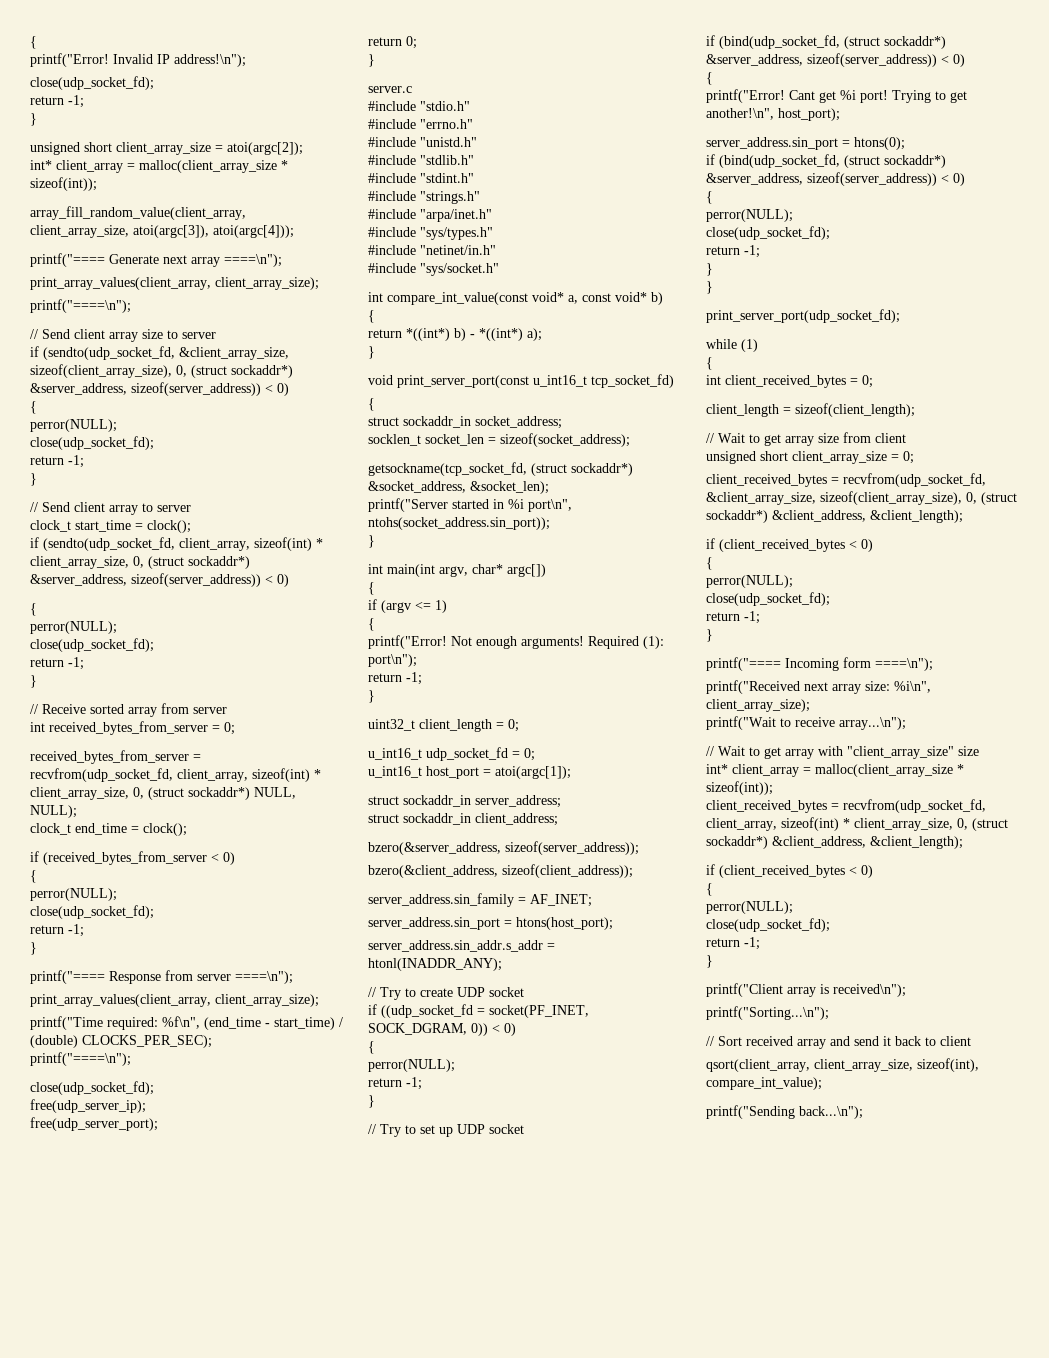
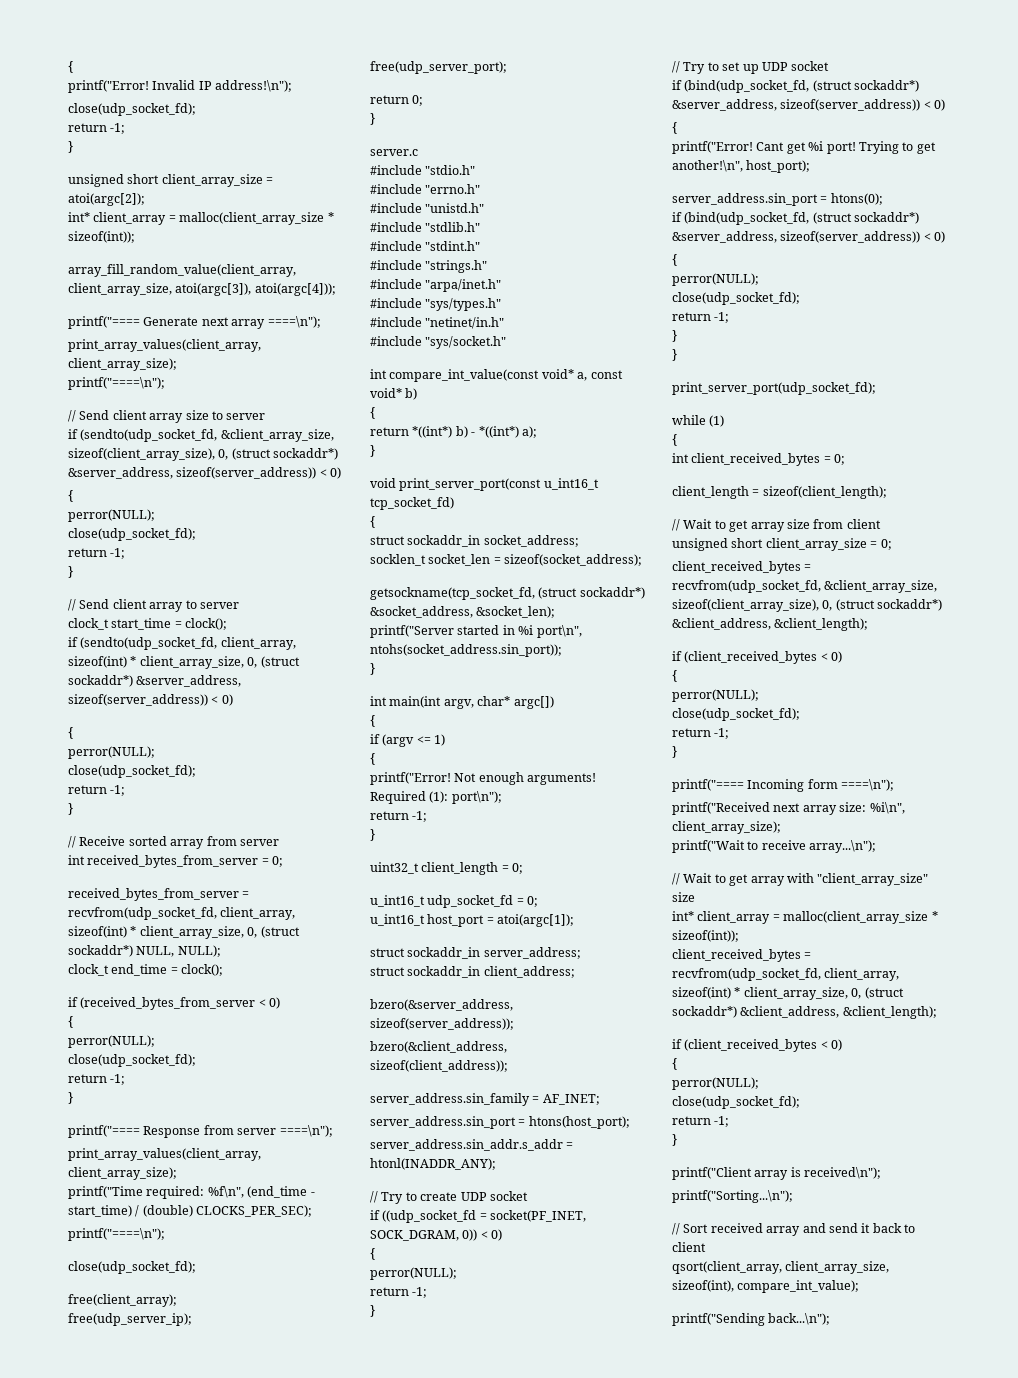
(154, 1088) none -> [68,1294,177,1307] // free(client_array);

